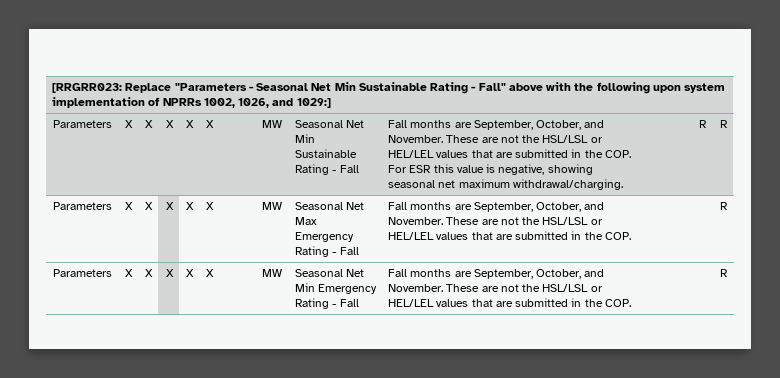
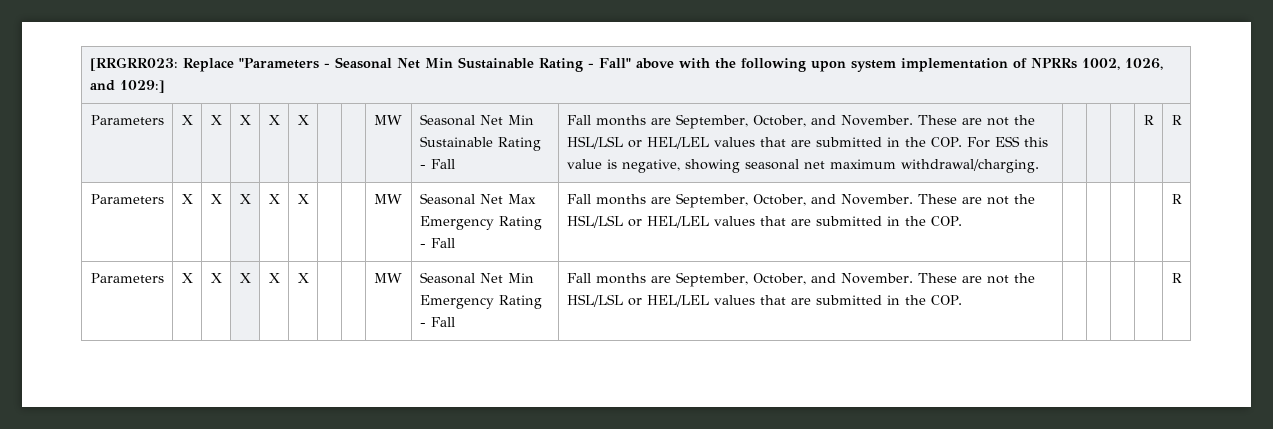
[409,165,432,173] ESR -> [995,136,1021,147] ESS

